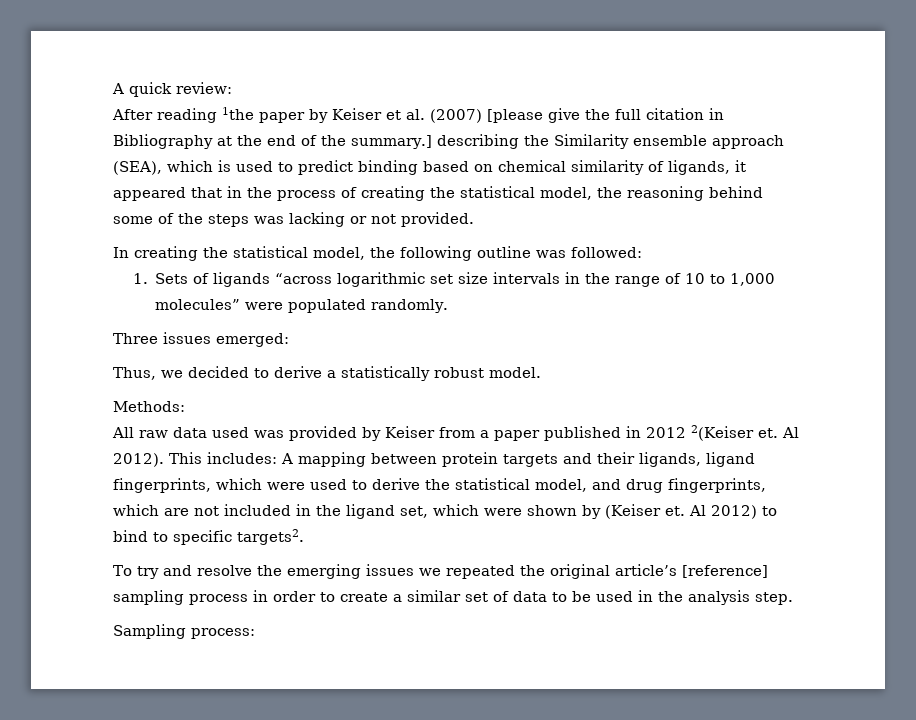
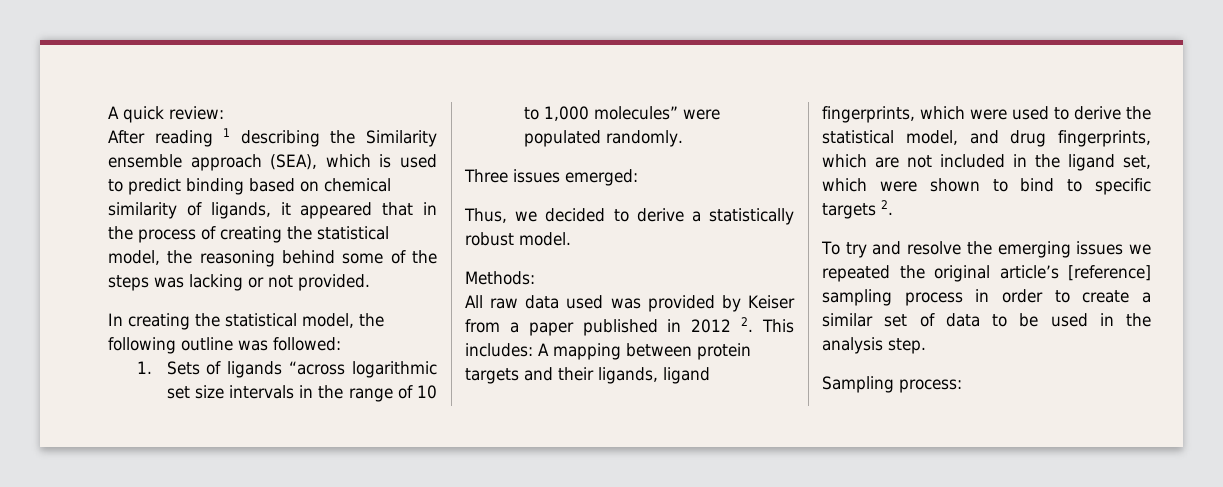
[222,107,724,123] [113,134,432,149] 1the paper by Keiser et al. (2007) [please give the full citation in Bibliography at the end of the summary.] -> [223,128,231,137] 1
[691,425,799,441] [113,453,164,467] 2(Keiser et. Al 2012). -> [741,317,754,332] 2.
[582,504,757,519] by (Keiser et. Al 2012) -> (980, 185) none
[237,529,304,545] targets2. -> [822,200,893,219] targets 2.

